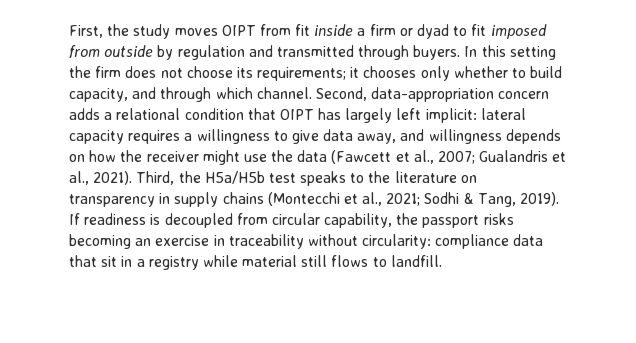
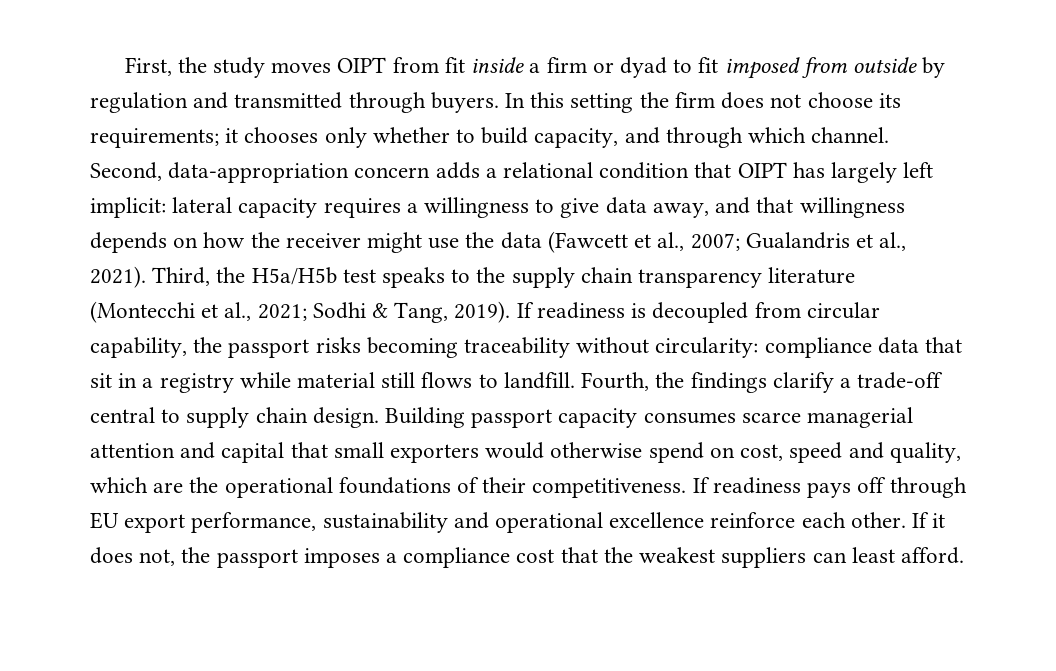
(425, 135) none -> [756,197,794,213] that
[394,171,477,183] [69,192,264,207] literature on transparency in supply chains -> [511,267,856,288] supply chain transparency literature
[135,235,225,246] an exercise in -> (458, 347) none
(442, 261) none -> [581,372,944,393] [90,407,914,428] [90,442,961,463] [90,477,967,498] [90,512,946,533] [90,547,964,568] Fourth, the findings clarify a trade-off central to supply chain design. Building passport capacity consumes scarce managerial attention and capital that small exporters would otherwise spend on cost, speed and quality, which are the operational foundations of their competitiveness. If readiness pays off through EU export performance, sustainability and operational excellence reinforce each other. If it does not, the passport imposes a compliance cost that the weakest suppliers can least afford.

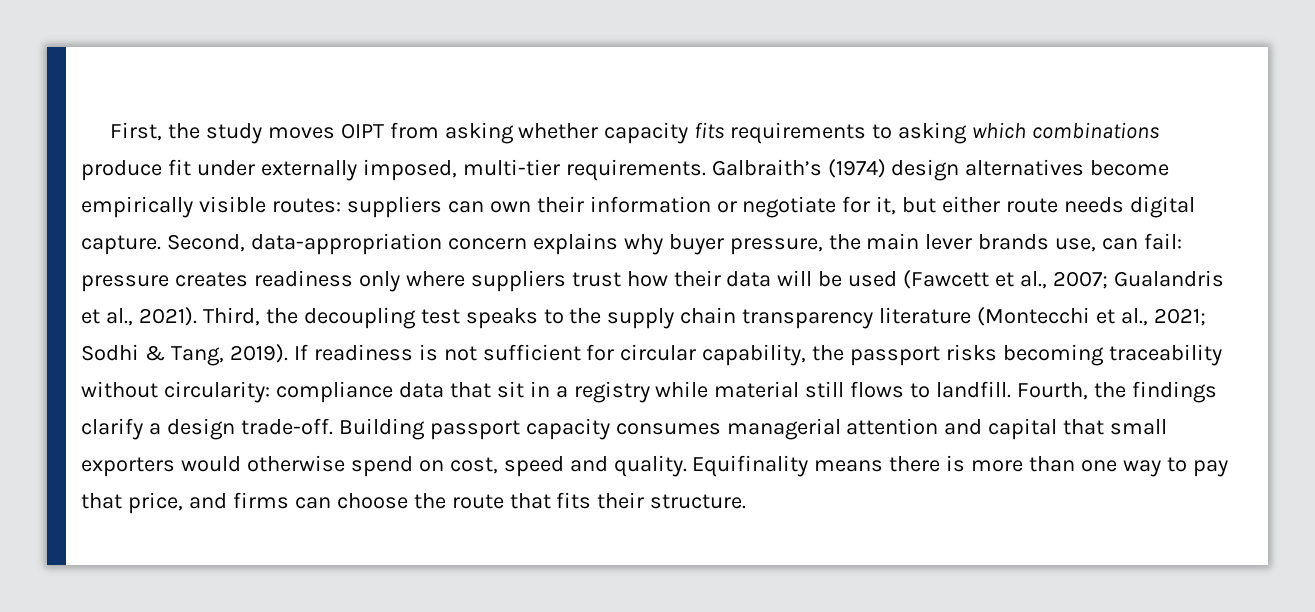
[444,57,946,79] [90,92,901,113] [90,127,890,148] [90,162,934,183] [90,197,905,218] [90,232,542,253] fit inside a firm or dyad to fit imposed from outside by regulation and transmitted through buyers. In this setting the firm does not choose its requirements; it chooses only whether to build capacity, and through which channel. Second, data-appropriation concern adds a relational condition that OIPT has largely left implicit: lateral capacity requires a willingness to give data away, and that willingness depends on how the receiver might use the data -> [444,122,1160,144] [81,159,1170,181] [81,196,1196,218] [81,233,1183,255] [81,270,898,292] asking whether capacity fits requirements to asking which combinations produce fit under externally imposed, multi-tier requirements. Galbraith’s (1974) design alternatives become empirically visible routes: suppliers can own their information or negotiate for it, but either route needs digital capture. Second, data-appropriation concern explains why buyer pressure, the main lever brands use, can fail: pressure creates readiness only where suppliers trust how their data will be used
[251,267,337,285] H5a/H5b -> [303,307,416,329] decoupling
[652,302,801,323] decoupled from -> [443,344,615,361] not sufficient for
[857,372,944,389] [90,407,379,428] trade-off central to supply chain design. -> [166,418,333,440] design trade-off.
[741,412,801,423] scarce -> (721, 429) none
[889,442,961,463] [90,477,967,498] [90,512,946,533] [90,547,964,568] quality, which are the operational foundations of their competitiveness. If readiness pays off through EU export performance, sustainability and operational excellence reinforce each other. If it does not, the passport imposes a compliance cost that the weakest suppliers can least afford. -> [613,455,1228,477] [81,492,747,514] quality. Equifinality means there is more than one way to pay that price, and firms can choose the route that fits their structure.

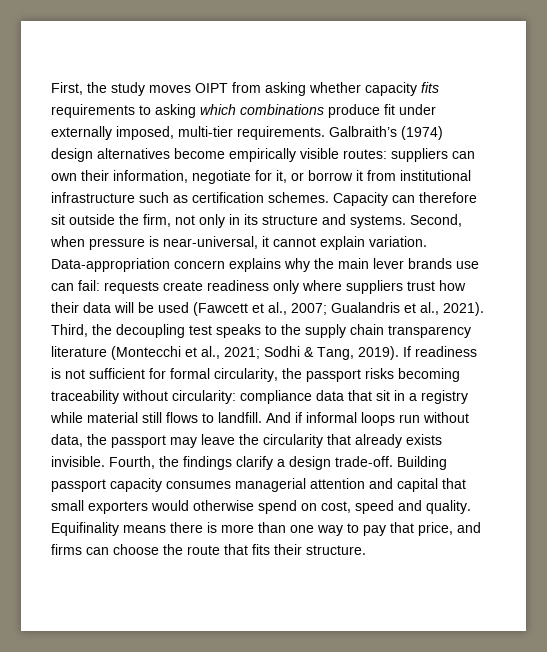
[589,196,737,213] information or -> [113,170,188,183] information,
[902,196,1196,218] [81,233,442,255] but either route needs digital capture. Second, data-appropriation -> [291,170,471,181] [51,192,477,206] [51,214,462,228] [50,236,427,250] [51,258,170,272] or borrow it from institutional infrastructure such as certification schemes. Capacity can therefore sit outside the firm, not only in its structure and systems. Second, when pressure is near-universal, it cannot explain variation. Data-appropriation
[668,234,823,255] buyer pressure, -> (310, 265) none
[1055,238,1097,252] use, -> [456,261,479,269] use
[81,272,248,292] pressure creates -> [104,281,203,294] requests create
[620,344,807,366] circular capability, -> [170,368,278,382] formal circularity,
(1012, 389) none -> [266,412,469,426] [51,434,442,448] [51,456,105,467] And if informal loops run without data, the passport may leave the circularity that already exists invisible.

